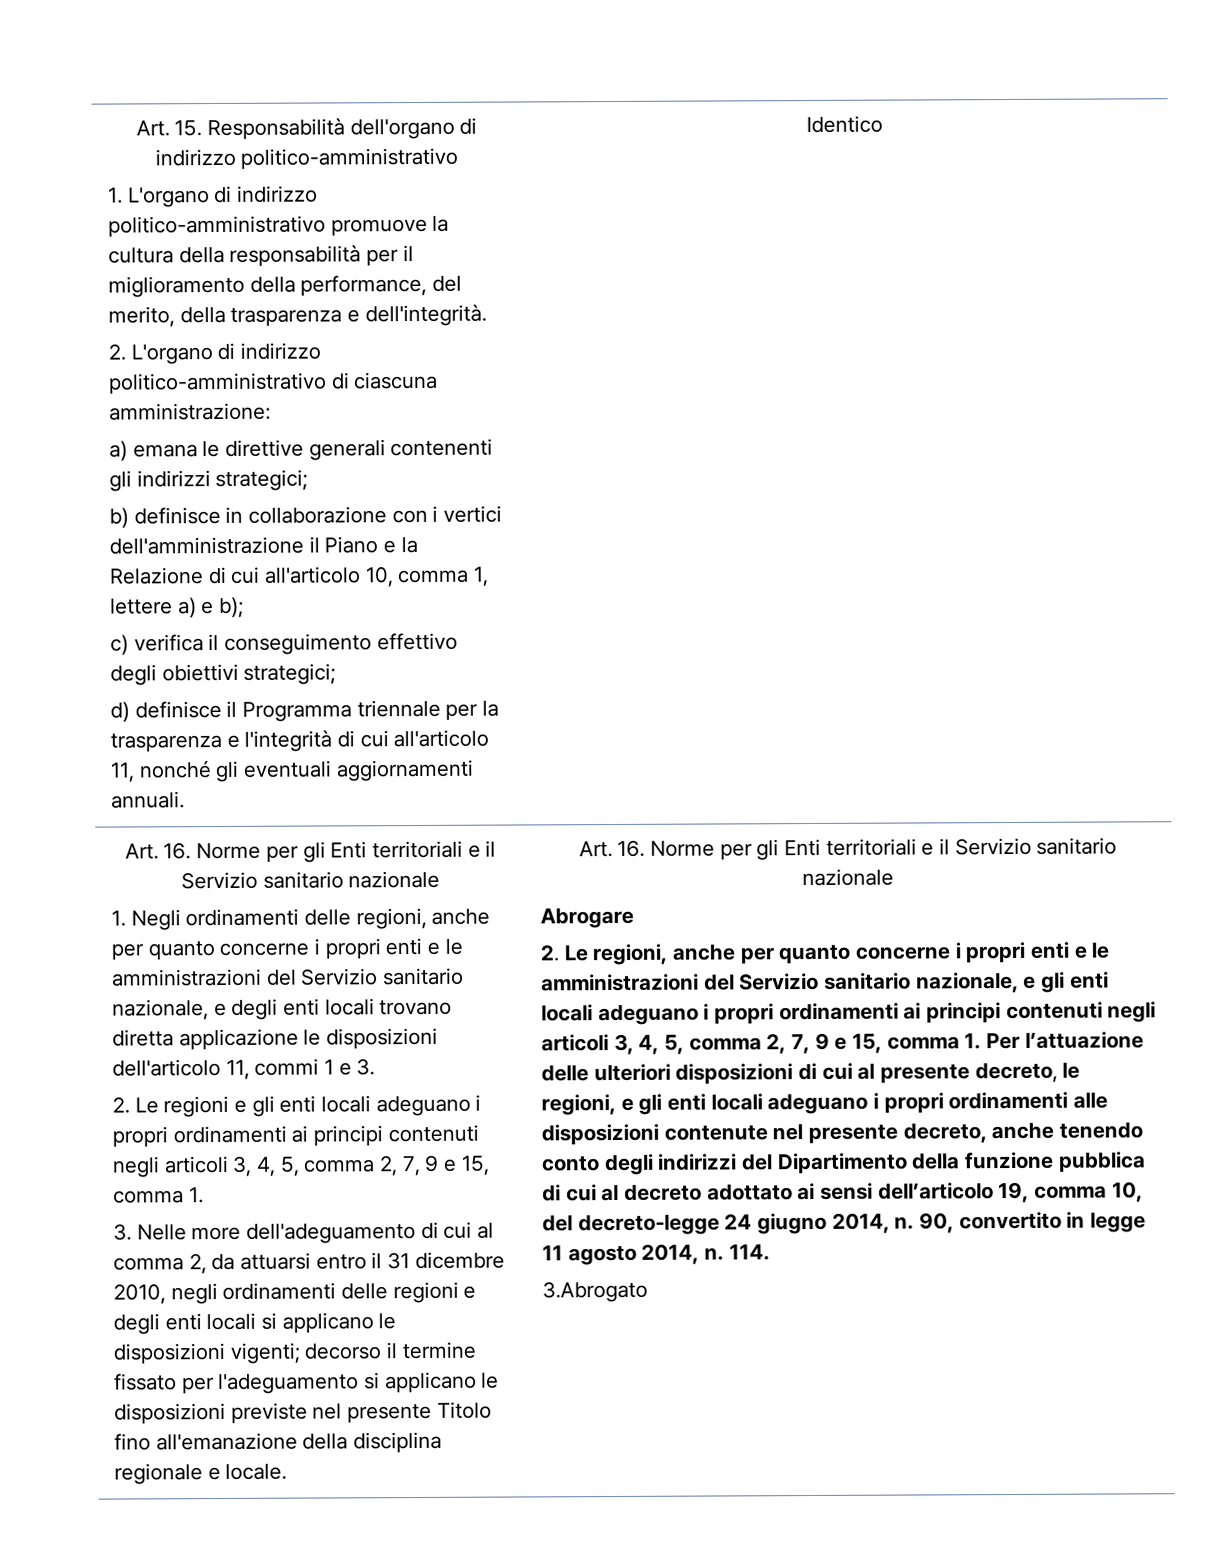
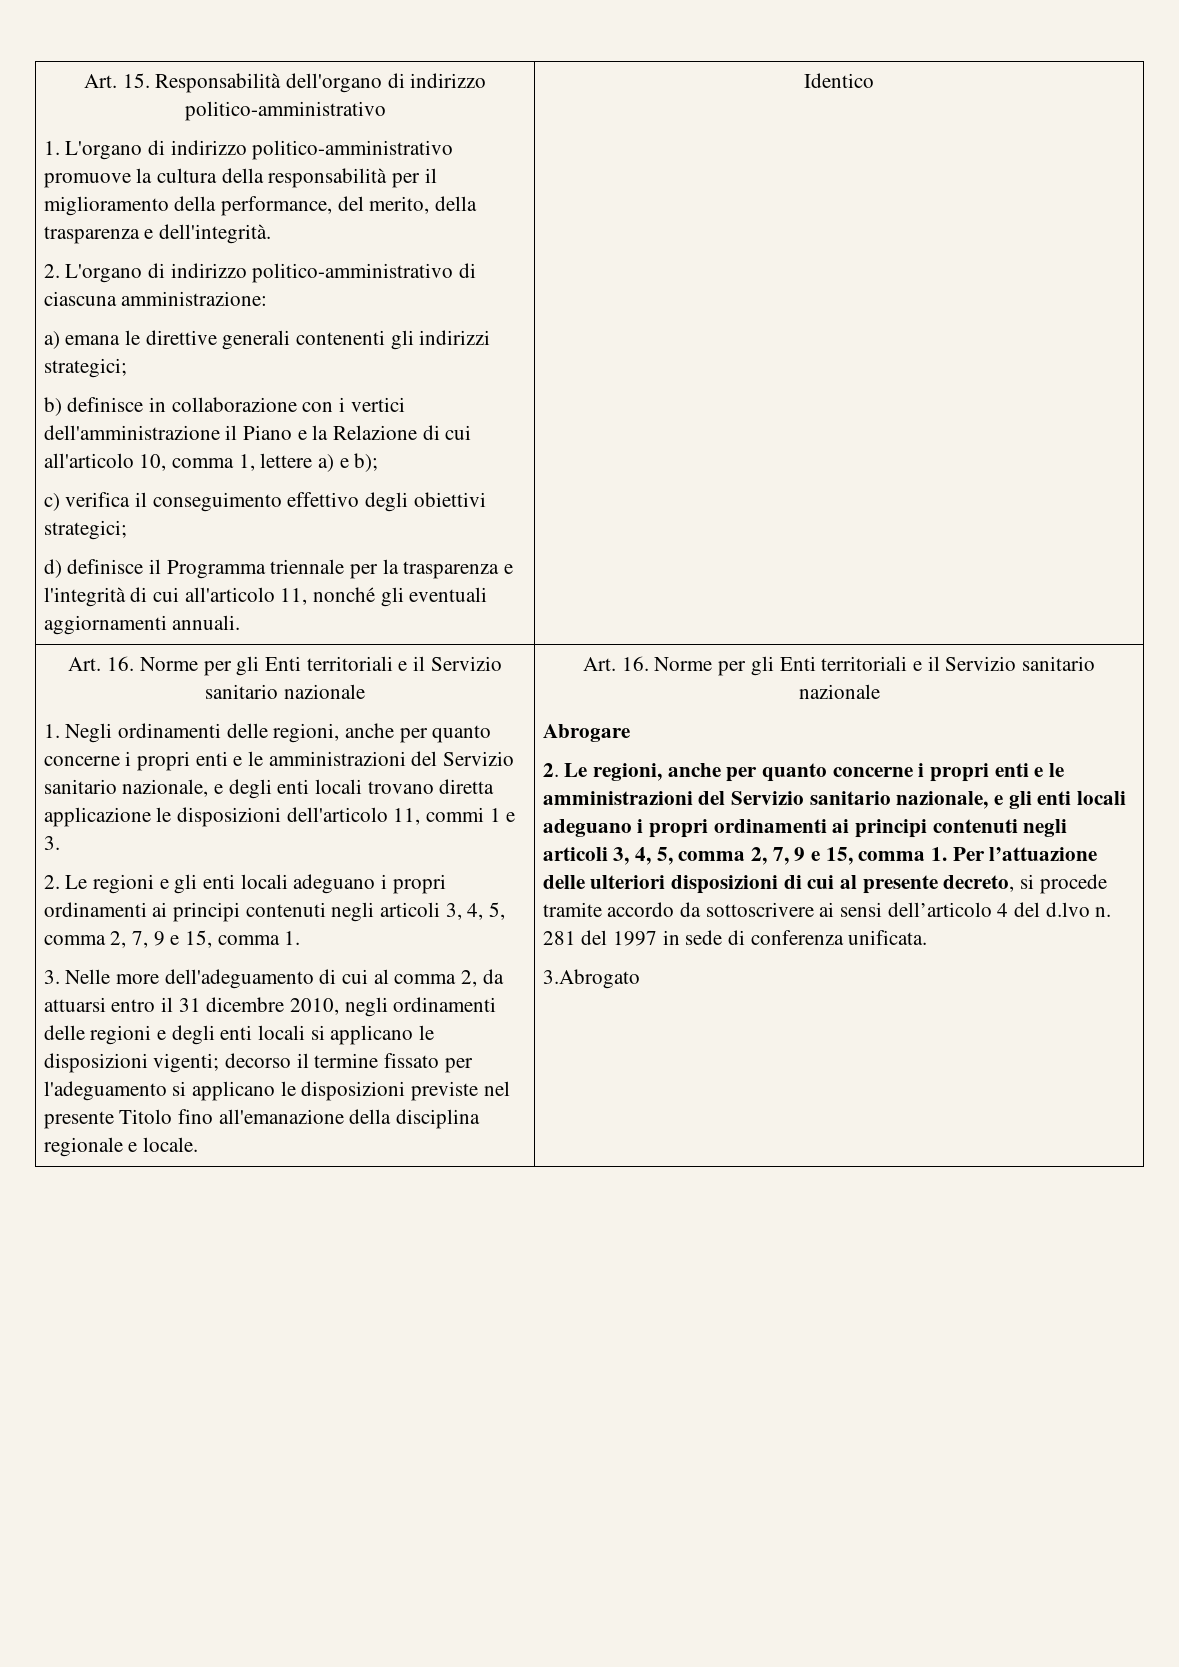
[1062,1062,1081,1079] [540,1091,1108,1116] [540,1122,1143,1146] [540,1151,1146,1176] [541,1181,1143,1204] [541,1211,1146,1236] [541,1243,770,1266] le regioni, e gli enti locali adeguano i propri ordinamenti alle disposizioni contenute nel presente decreto, anche tenendo conto degli indirizzi del Dipartimento della funzione pubblica di cui al decreto adottato ai sensi dell’articolo 19, comma 10, del decreto-legge 24 giugno 2014, n. 90, convertito in legge 11 agosto 2014, n. 114. -> [1020,874,1107,894] [542,902,1112,917] [542,930,928,946] si procede tramite accordo da sottoscrivere ai sensi dell’articolo 4 del d.lvo n. 281 del 1997 in sede di conferenza unificata.

